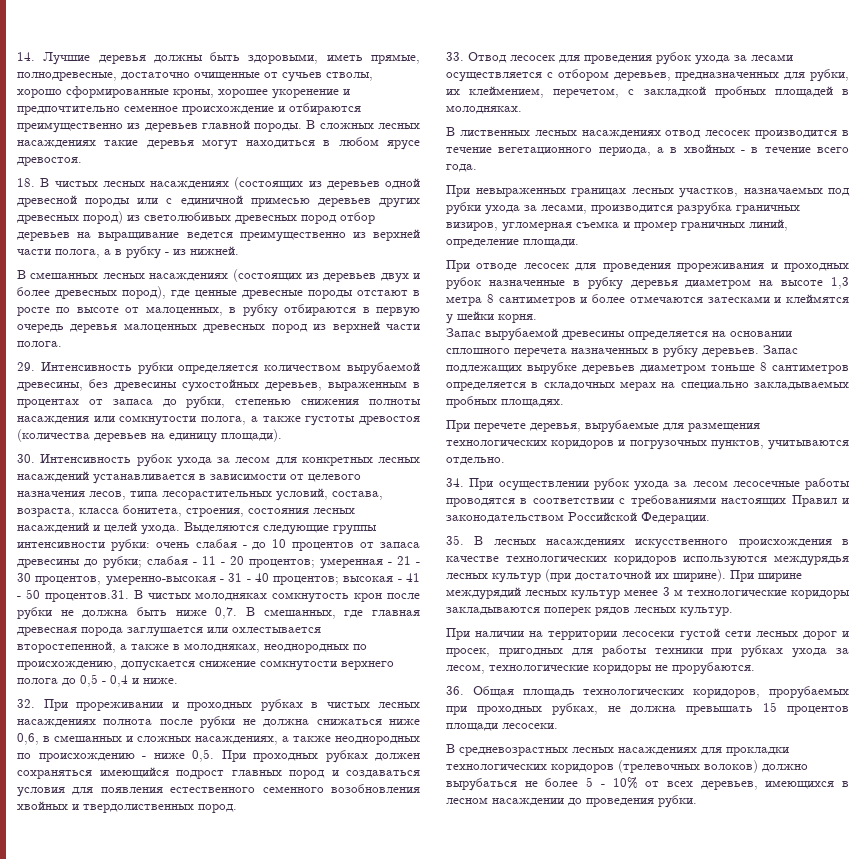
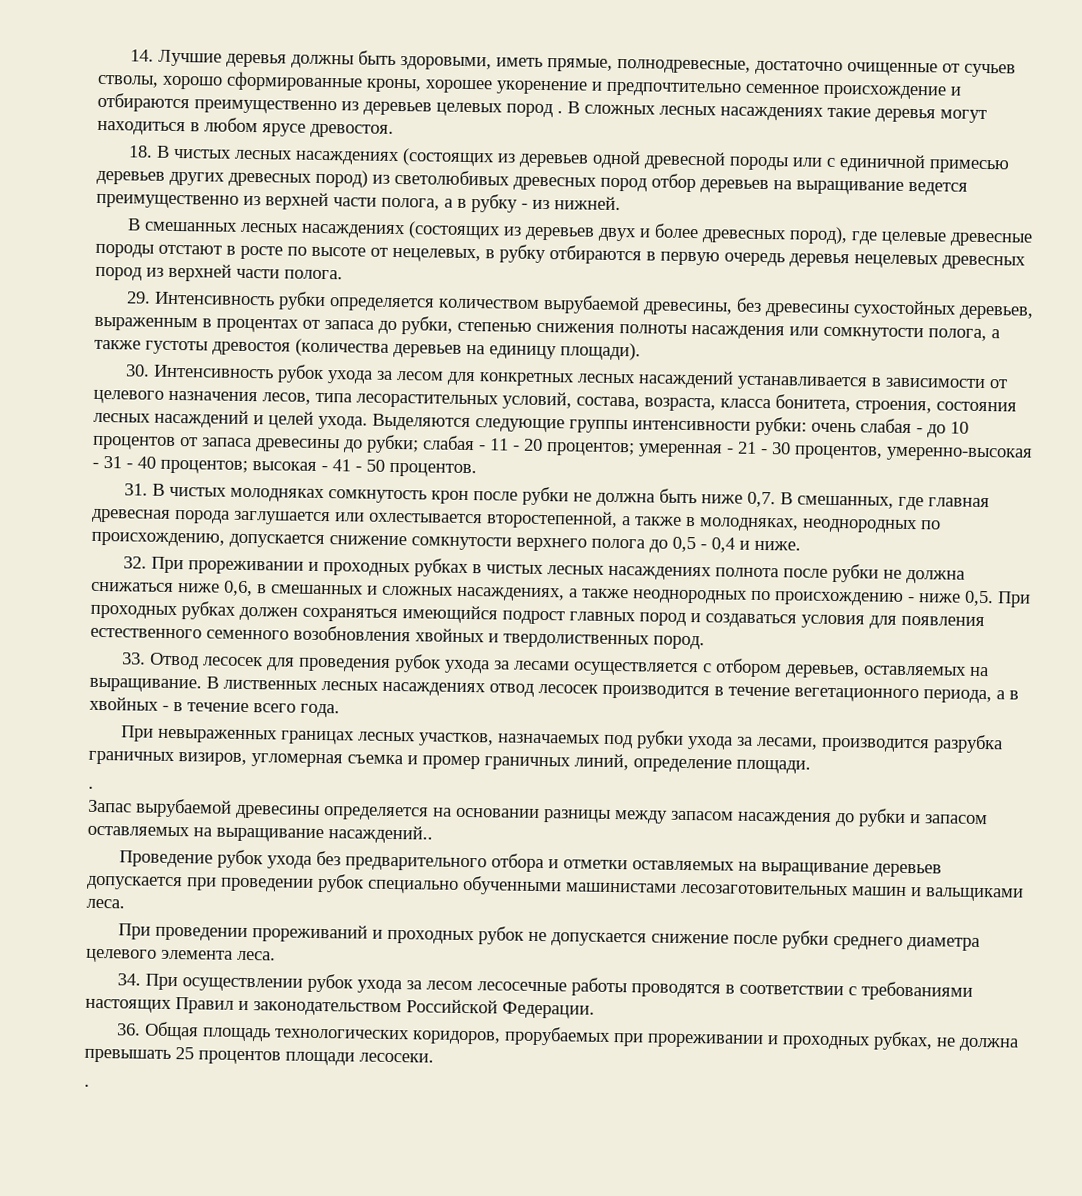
[201,120,303,132] главной породы. -> [436,102,563,118] целевых пород .
[195,290,237,298] ценные -> [881,231,948,246] целевые
[145,306,223,316] малоценных, -> [392,247,481,263] нецелевых,
[123,323,197,332] малоценных -> [854,254,939,269] нецелевых
[44,590,129,602] процентов.31. -> [389,462,477,478] [124,483,149,496] процентов. // 31.
[675,69,849,82] [446,86,849,98] [446,105,522,114] предназначенных для рубки, их клеймением, перечетом, с закладкой пробных площадей в молодняках. // -> [863,665,990,677] [89,677,202,693] оставляемых на выращивание.
[446,260,849,272] [446,277,849,290] [446,294,849,306] [446,311,537,324] При отводе лесосек для проведения прореживания и проходных рубок назначенные в рубку деревья диаметром на высоте 1,3 метра 8 сантиметров и более отмечаются затесками и клеймятся у шейки корня. -> [88,785,94,789] .
[446,345,798,358] [446,362,849,375] [446,381,849,391] [446,396,564,408] [446,420,760,433] [446,440,849,450] [446,457,505,465] сплошного перечета назначенных в рубку деревьев. Запас подлежащих вырубке деревьев диаметром тоньше 8 сантиметров определяется в складочных мерах на специально закладываемых пробных площадях. // При перечете деревья, вырубаемые для размещения технологических коридоров и погрузочных пунктов, учитываются отдельно. -> [543,808,988,827] [87,825,433,844] [119,849,943,878] [86,873,1024,902] [86,898,125,909] [118,923,981,952] [86,948,276,963] разницы между запасом насаждения до рубки и запасом оставляемых на выращивание насаждений.. // Проведение рубок ухода без предварительного отбора и отметки оставляемых на выращивание деревьев допускается при проведении рубок специально обученными машинистами лесозаготовительных машин и вальщиками леса. // При проведении прореживаний и проходных рубок не допускается снижение после рубки среднего диаметра целевого элемента леса.
[446,535,849,549] [446,555,849,566] [446,569,802,583] [446,587,850,600] [446,607,733,617] [446,628,849,641] [446,645,849,658] [446,662,755,675] // 35. В лесных насаждениях искусственного происхождения в качестве технологических коридоров используются междурядья лесных культур (при достаточной их ширине). При ширине междурядий лесных культур менее 3 м технологические коридоры закладываются поперек рядов лесных культур. // При наличии на территории лесосеки густой сети лесных дорог и просек, пригодных для работы техники при рубках ухода за лесом, технологические коридоры не прорубаются. -> (595, 1010) none
(467, 710) none -> [647,1033,780,1049] прореживании и
[763,702,778,712] 15 -> [175,1047,194,1060] 25
[446,744,789,756] [446,760,808,773] [446,777,849,791] [446,795,697,808] В средневозрастных лесных насаждениях для прокладки технологических коридоров (трелевочных волоков) должно вырубаться не более 5 - 10% от всех деревьев, имеющихся в лесном насаждении до проведения рубки. -> [84,1083,90,1087] .

